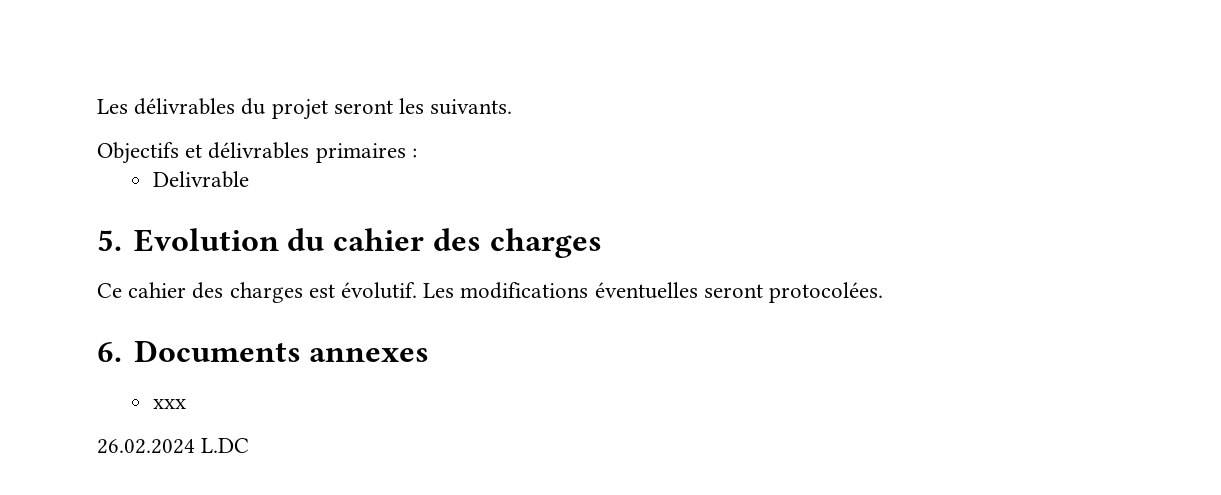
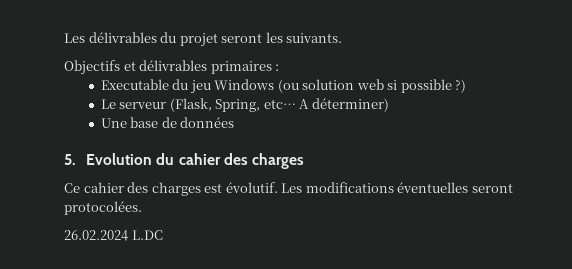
[153,171,250,188] Delivrable -> [100,79,467,94] [100,98,389,112] [100,117,235,128] Executable du jeu Windows (ou solution web si possible ?) // Le serveur (Flask, Spring, etc… A déterminer) // Une base de données
[97,340,430,362] [153,399,187,409] // 6. Documents annexes // xxx -> (142, 208) none

